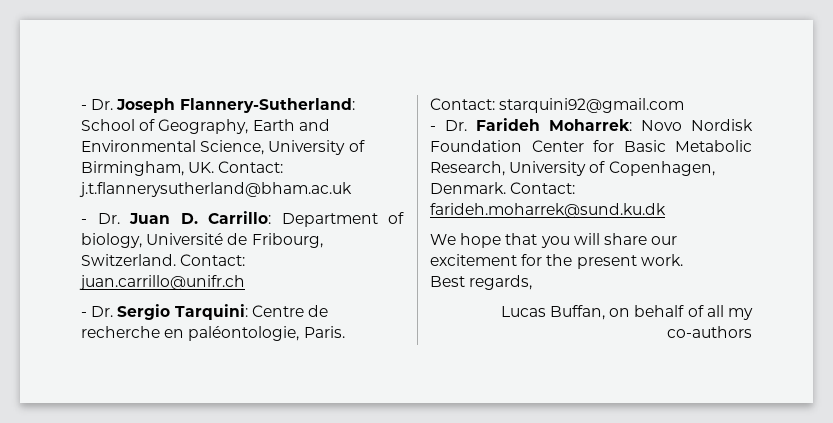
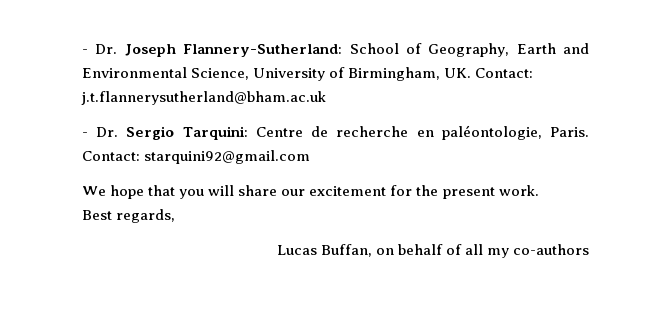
[81,211,404,227] [81,233,323,248] [81,254,246,266] [79,275,245,290] // - Dr. Juan D. Carrillo: Department of biology, Université de Fribourg, Switzerland. Contact: juan.carrillo@unifr.ch -> (326, 98) none
[430,118,753,131] [430,140,752,152] [430,161,715,176] [430,182,576,194] [430,203,666,218] // - Dr. Farideh Moharrek: Novo Nordisk Foundation Center for Basic Metabolic Research, University of Copenhagen, Denmark. Contact: farideh.moharrek@sund.ku.dk -> (311, 157) none

